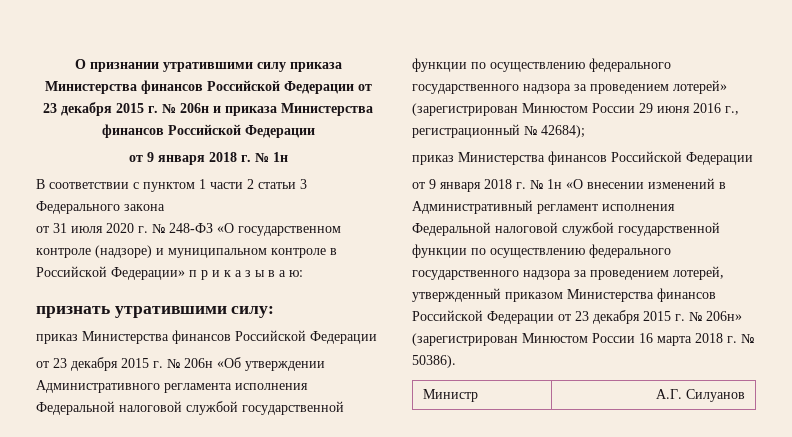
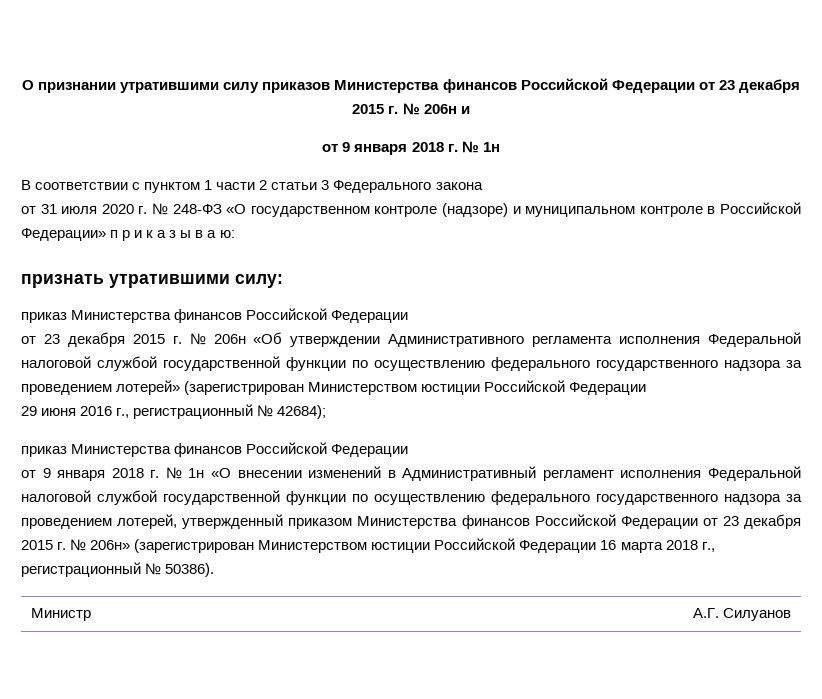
[289,62,342,72] приказа -> [262,82,331,93] приказов
[225,103,373,116] [101,124,315,138] приказа Министерства финансов Российской Федерации -> (470, 110) none
[522,103,635,113] Минюстом России -> [308,380,647,395] Министерством юстиции Российской Федерации //
[522,333,635,343] Минюстом России -> [258,538,597,553] Министерством юстиции Российской Федерации
[727,336,737,343] г. -> [701,542,715,552] [21,562,141,577] г., регистрационный

